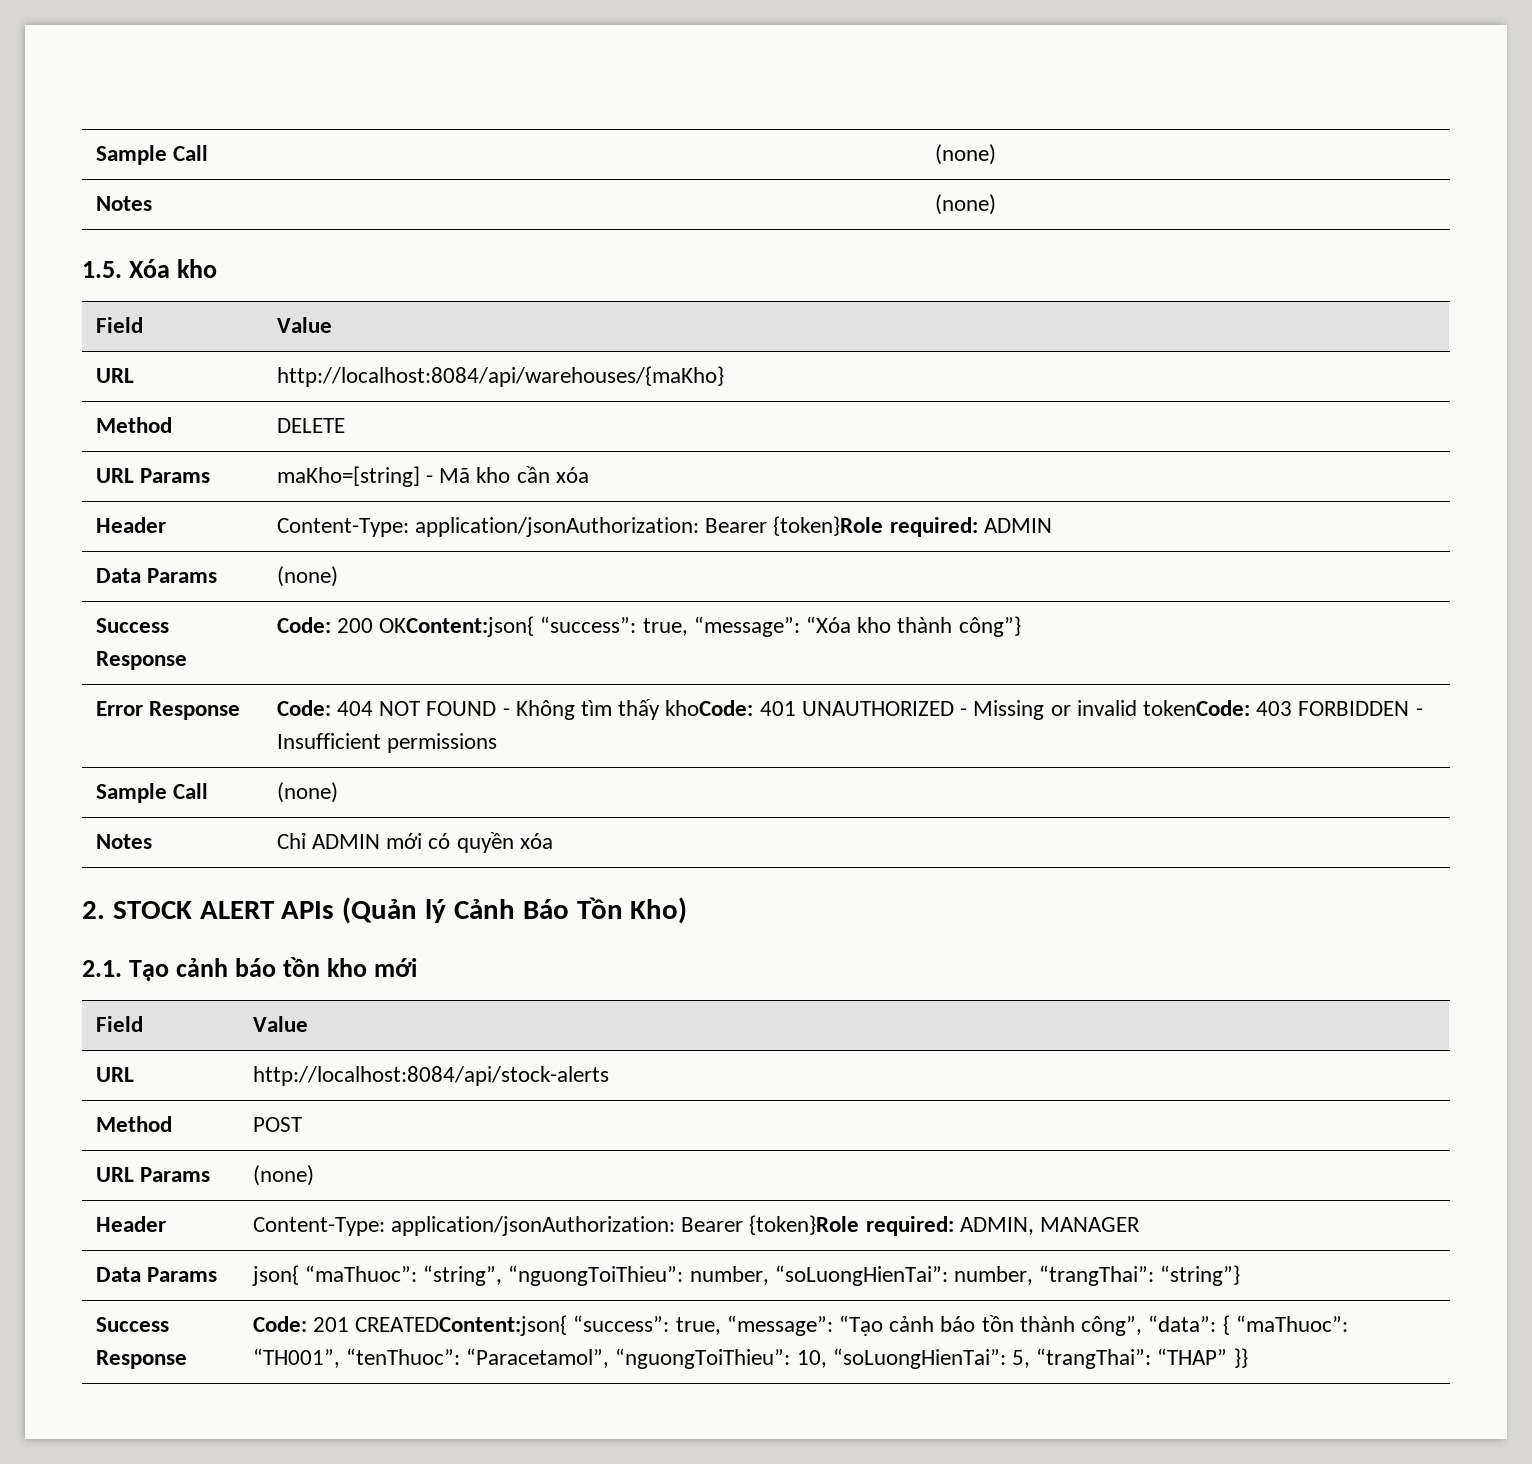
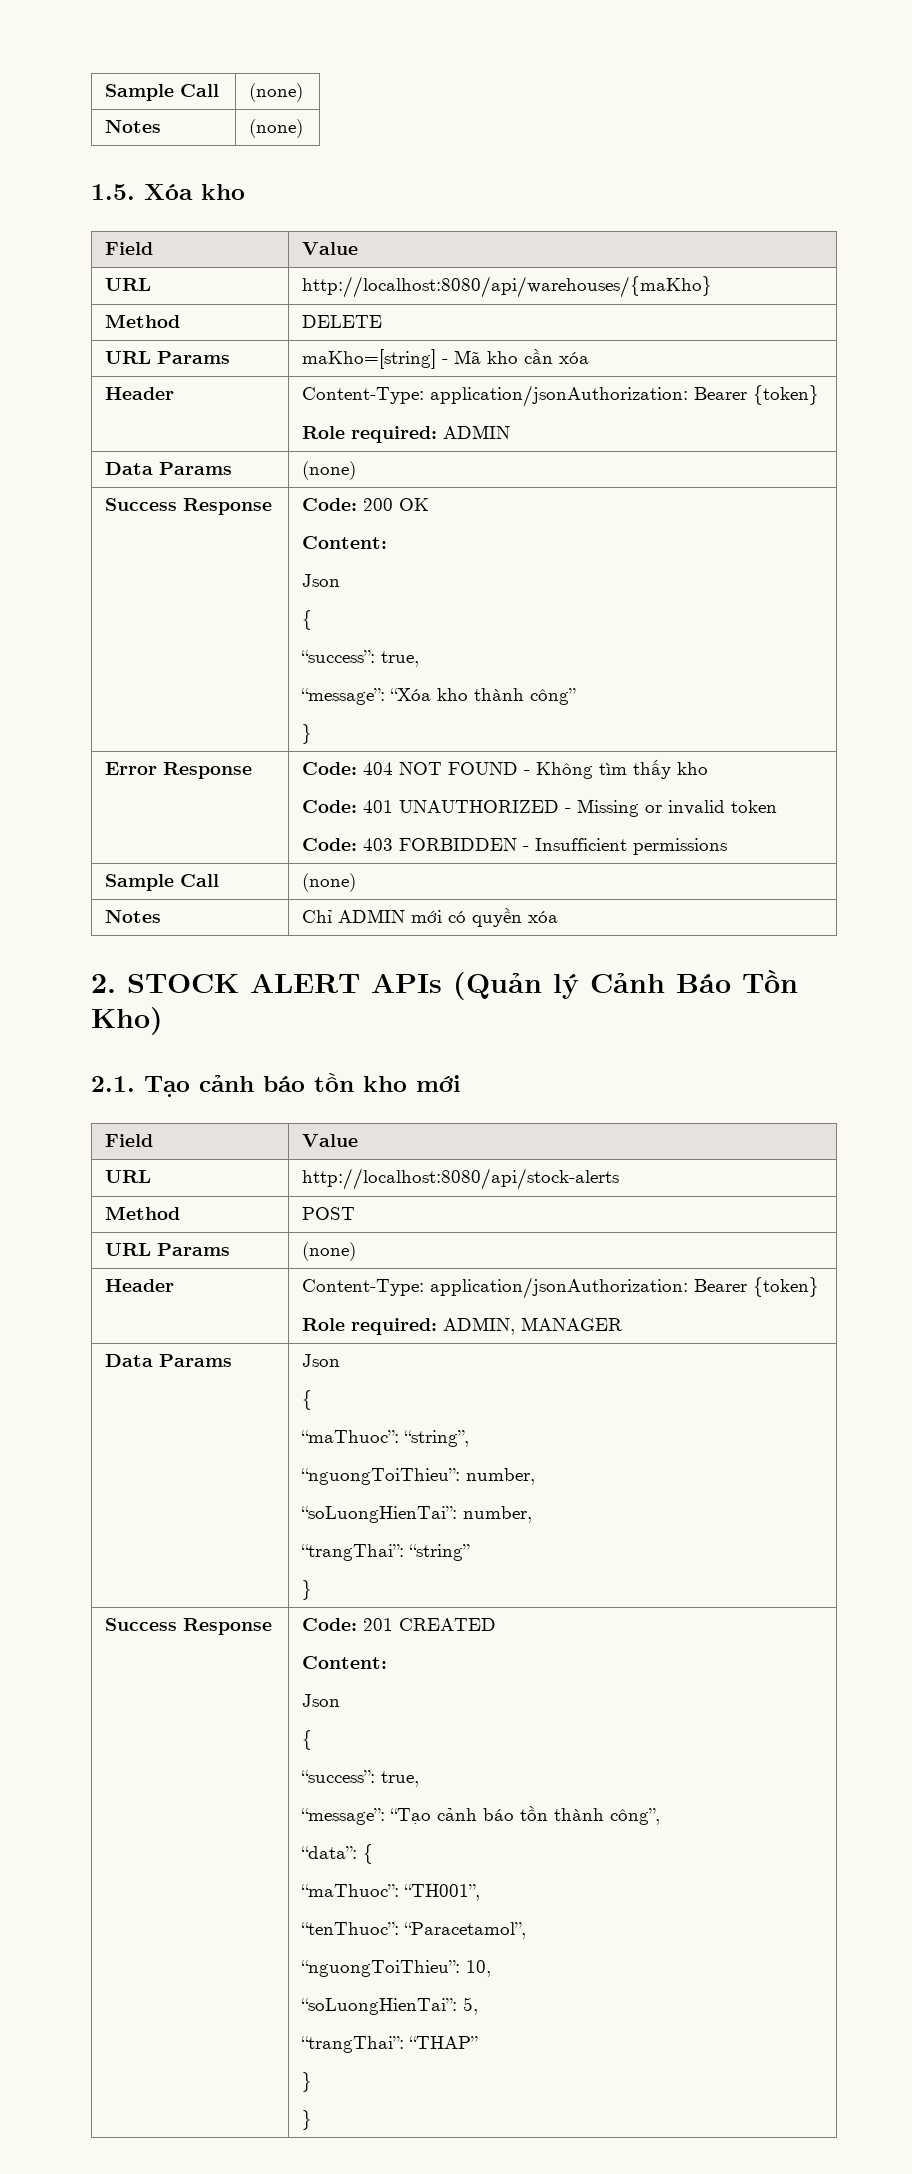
[276,366,724,387] http://localhost:8084/api/warehouses/{maKho} -> [302,276,713,298] http://localhost:8080/api/warehouses/{maKho}
[773,516,884,536] {token}Role -> [753,385,820,405] [302,426,346,439] {token} // Role
[379,616,688,637] OKContent:json{ “success”: true, -> [399,498,430,511] [302,536,388,549] [302,574,341,587] [302,610,313,630] [301,650,420,667] OK // Content: // Json // { // “success”: true, //
[958,616,1021,637] công”} -> [530,688,577,705] [302,724,313,744] công” // }
[665,700,754,716] khoCode: -> [677,762,709,775] [302,800,358,813] kho // Code:
[1142,700,1250,716] tokenCode: -> [731,800,778,813] [302,838,358,851] token // Code:
[252,1066,609,1086] http://localhost:8084/api/stock-alerts -> [302,1168,620,1190] http://localhost:8080/api/stock-alerts
[749,1215,860,1235] {token}Role -> [753,1277,820,1297] [302,1318,346,1331] {token} // Role
[251,1265,299,1286] json{ -> [302,1354,341,1367] [302,1390,313,1410] Json // { //
(503, 1275) none -> (470, 1438) //
(769, 1275) none -> (536, 1476) //
[1039,1265,1241,1286] “trangThai”: “string”} -> [301,1544,471,1561] [302,1580,313,1600] // “trangThai”: “string” // }
[355,1315,721,1336] CREATEDContent:json{ “success”: true, -> [399,1618,497,1631] [302,1656,388,1669] [302,1694,341,1707] [302,1730,313,1750] [301,1770,420,1787] CREATED // Content: // Json // { // “success”: true, //
(1143, 1326) none -> (661, 1816) //
(1230, 1325) none -> (374, 1854) //
(340, 1358) none -> (481, 1892) //
(610, 1358) none -> (527, 1930) //
(827, 1359) none -> (492, 1968) //
(1031, 1359) none -> (479, 2006) //
[1233,1348,1248,1368] }} -> [302,2072,313,2092] [302,2110,313,2130] // } // }

